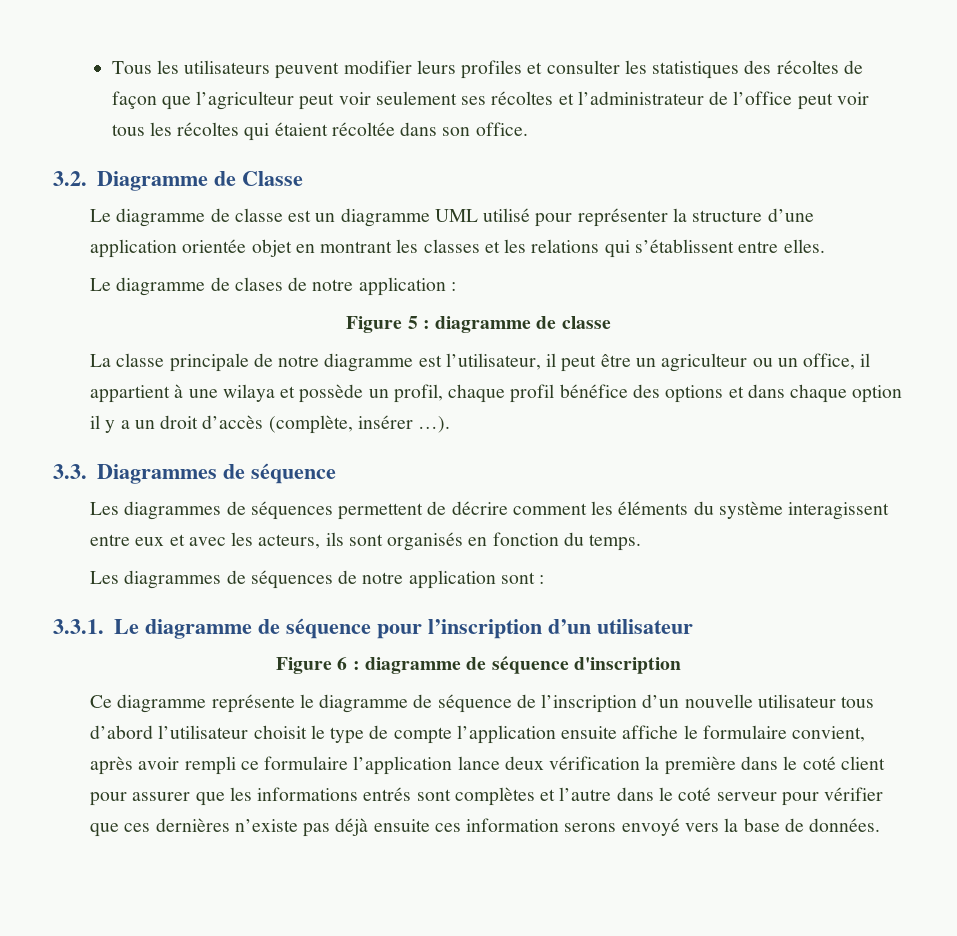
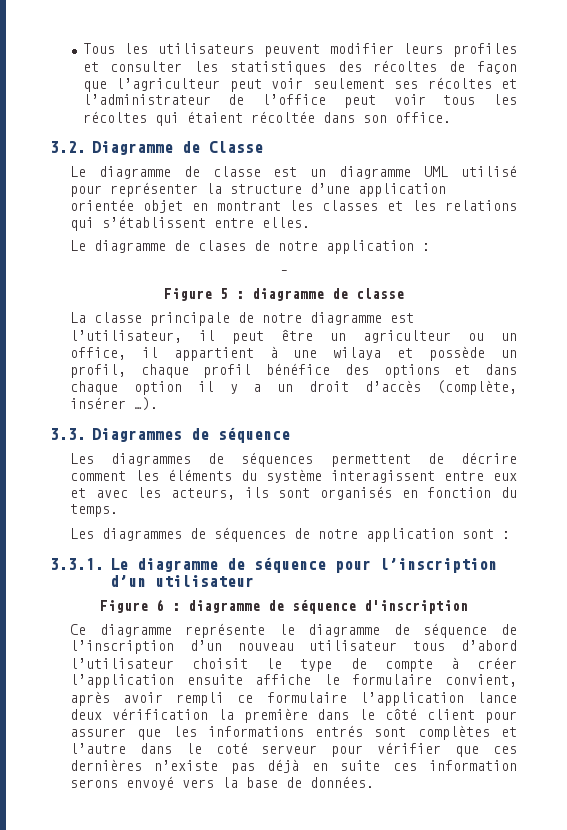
(456, 286) none -> [279,270,288,275] // –
[684,694,753,708] nouvelle -> [237,643,294,651] nouveau
(452, 735) none -> [450,657,517,669] à créer
[802,756,836,770] coté -> [385,708,418,720] côté
[373,819,430,832] ensuite -> [311,760,381,771] en suite

